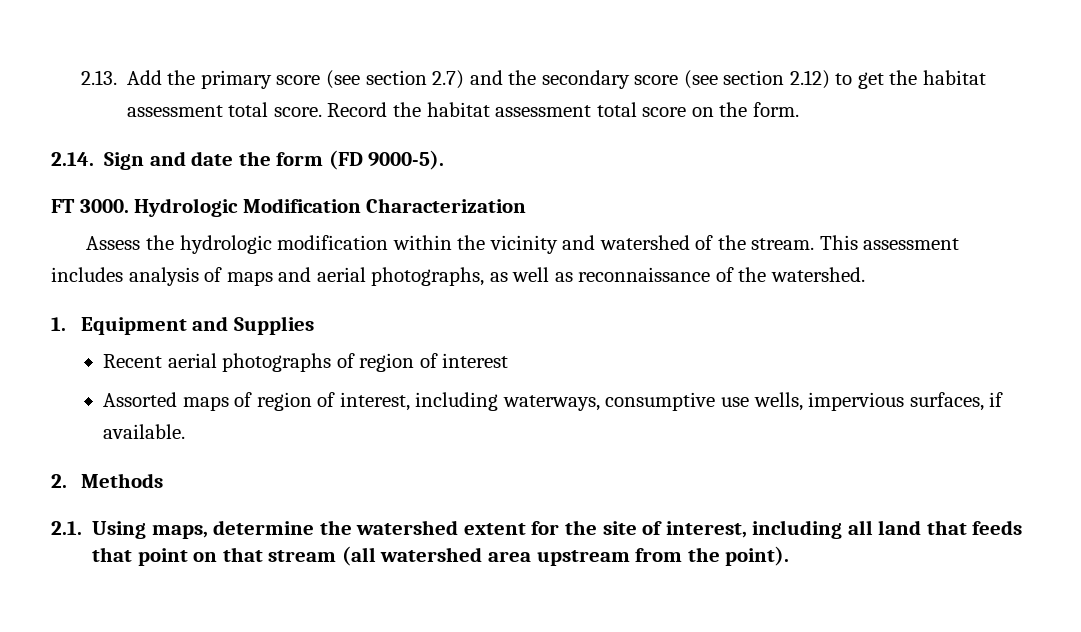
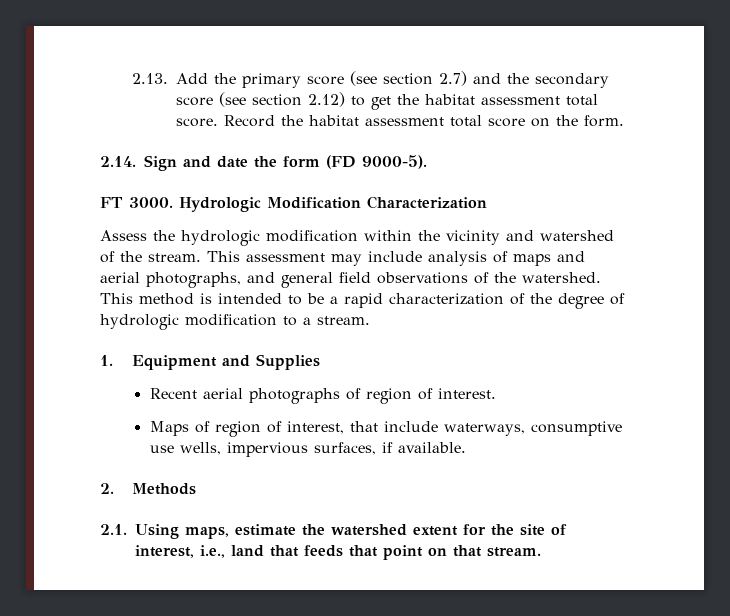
[51,267,123,282] includes -> [331,251,422,266] may include
[489,267,711,282] as well as reconnaissance -> [247,272,468,288] and general field observations
(865, 274) none -> [100,293,625,309] [100,314,370,330] This method is intended to be a rapid characterization of the degree of hydrologic modification to a stream.
[442,353,509,368] [103,392,229,411] interest // Assorted maps -> [437,388,496,399] [149,421,189,436] interest. // Maps
[415,392,499,411] including -> [349,421,438,432] that include
[213,520,315,535] determine -> [235,524,296,536] estimate
[752,520,873,539] including all -> [200,545,225,558] i.e.,
[268,546,790,566] stream (all watershed area upstream from the point). -> [487,547,541,557] stream.

